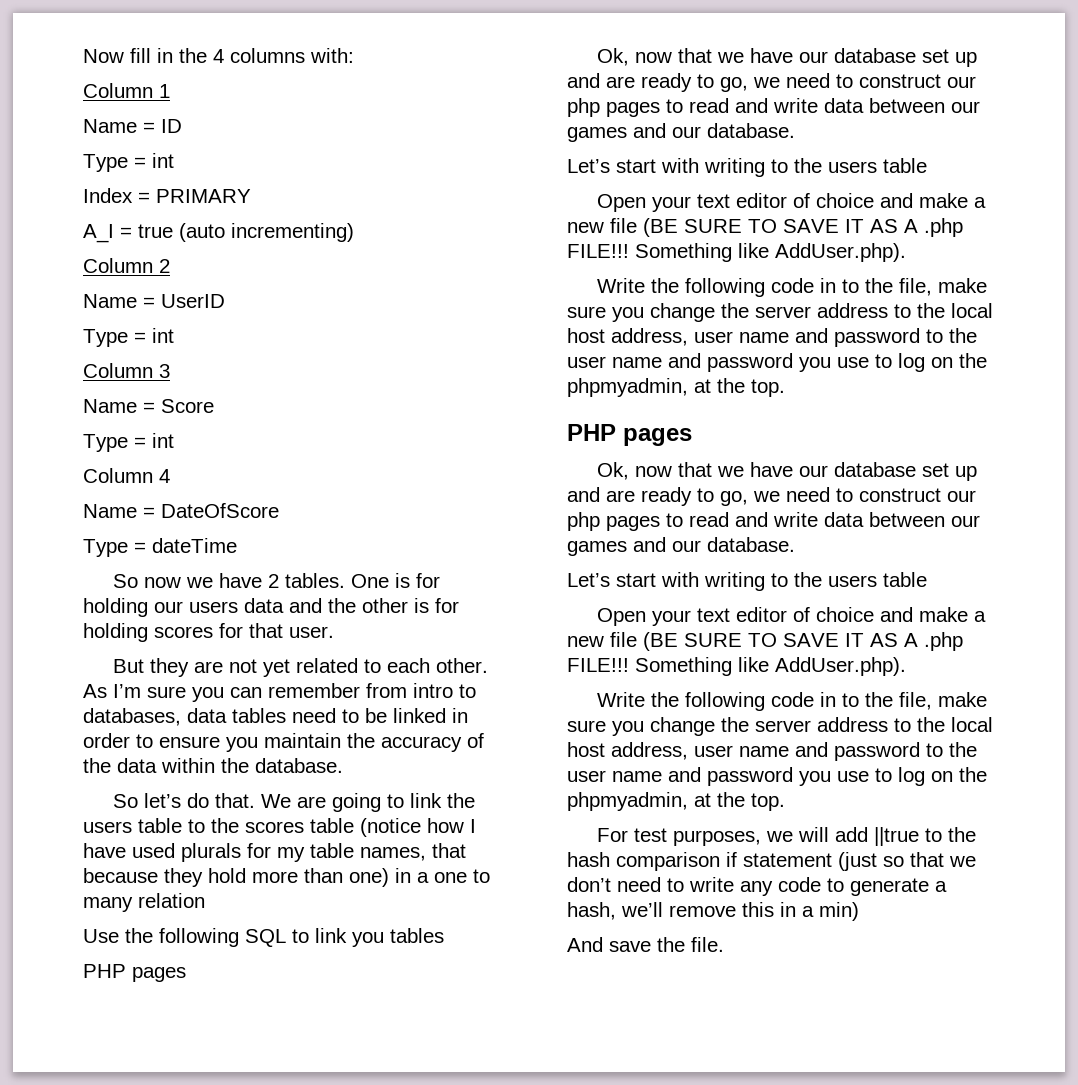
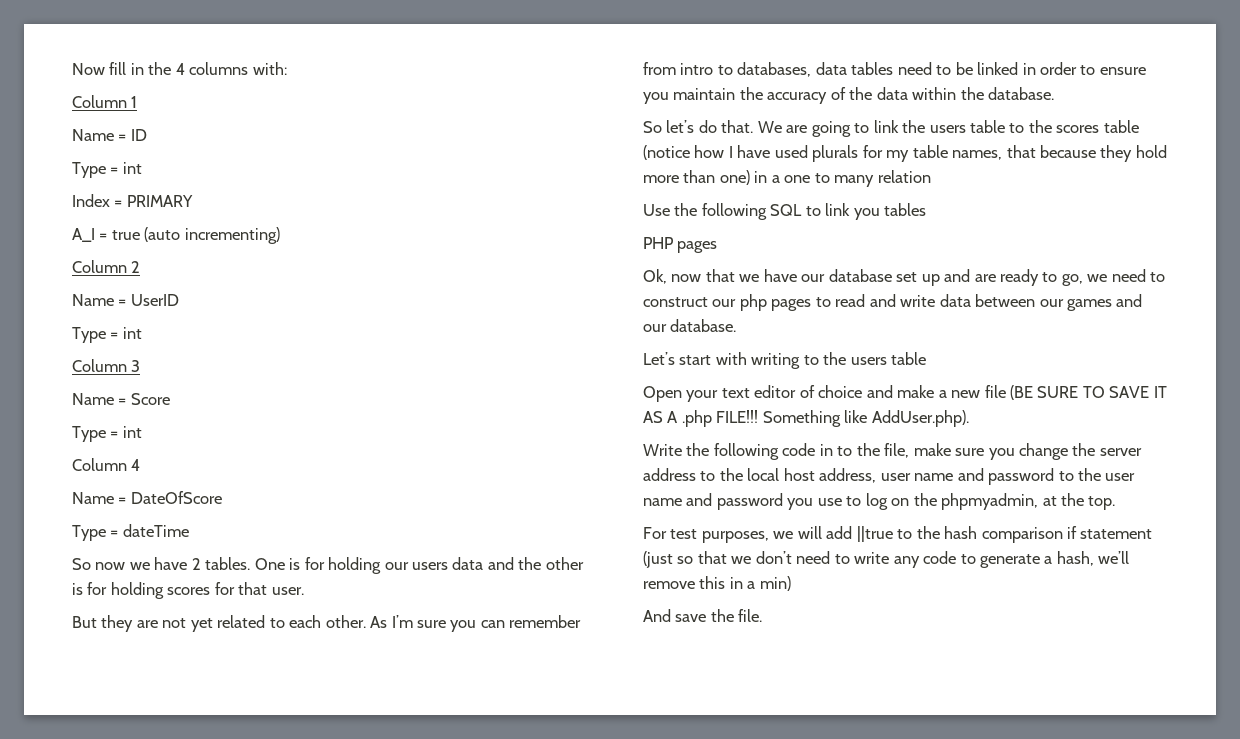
[567,424,692,446] [597,462,978,481] [567,487,976,506] [567,512,980,531] [567,537,795,556] [567,572,927,591] [597,607,987,626] [567,632,963,651] [567,657,906,676] [597,692,988,711] [567,717,993,736] [567,742,977,761] [567,767,987,786] [567,792,785,811] // PHP pages // Ok, now that we have our database set up and are ready to go, we need to construct our php pages to read and write data between our games and our database. // Let’s start with writing to the users table // Open your text editor of choice and make a new file (BE SURE TO SAVE IT AS A .php FILE!!! Something like AddUser.php). // Write the following code in to the file, make sure you change the server address to the local host address, user name and password to the user name and password you use to log on the phpmyadmin, at the top. -> (1116, 503) none

